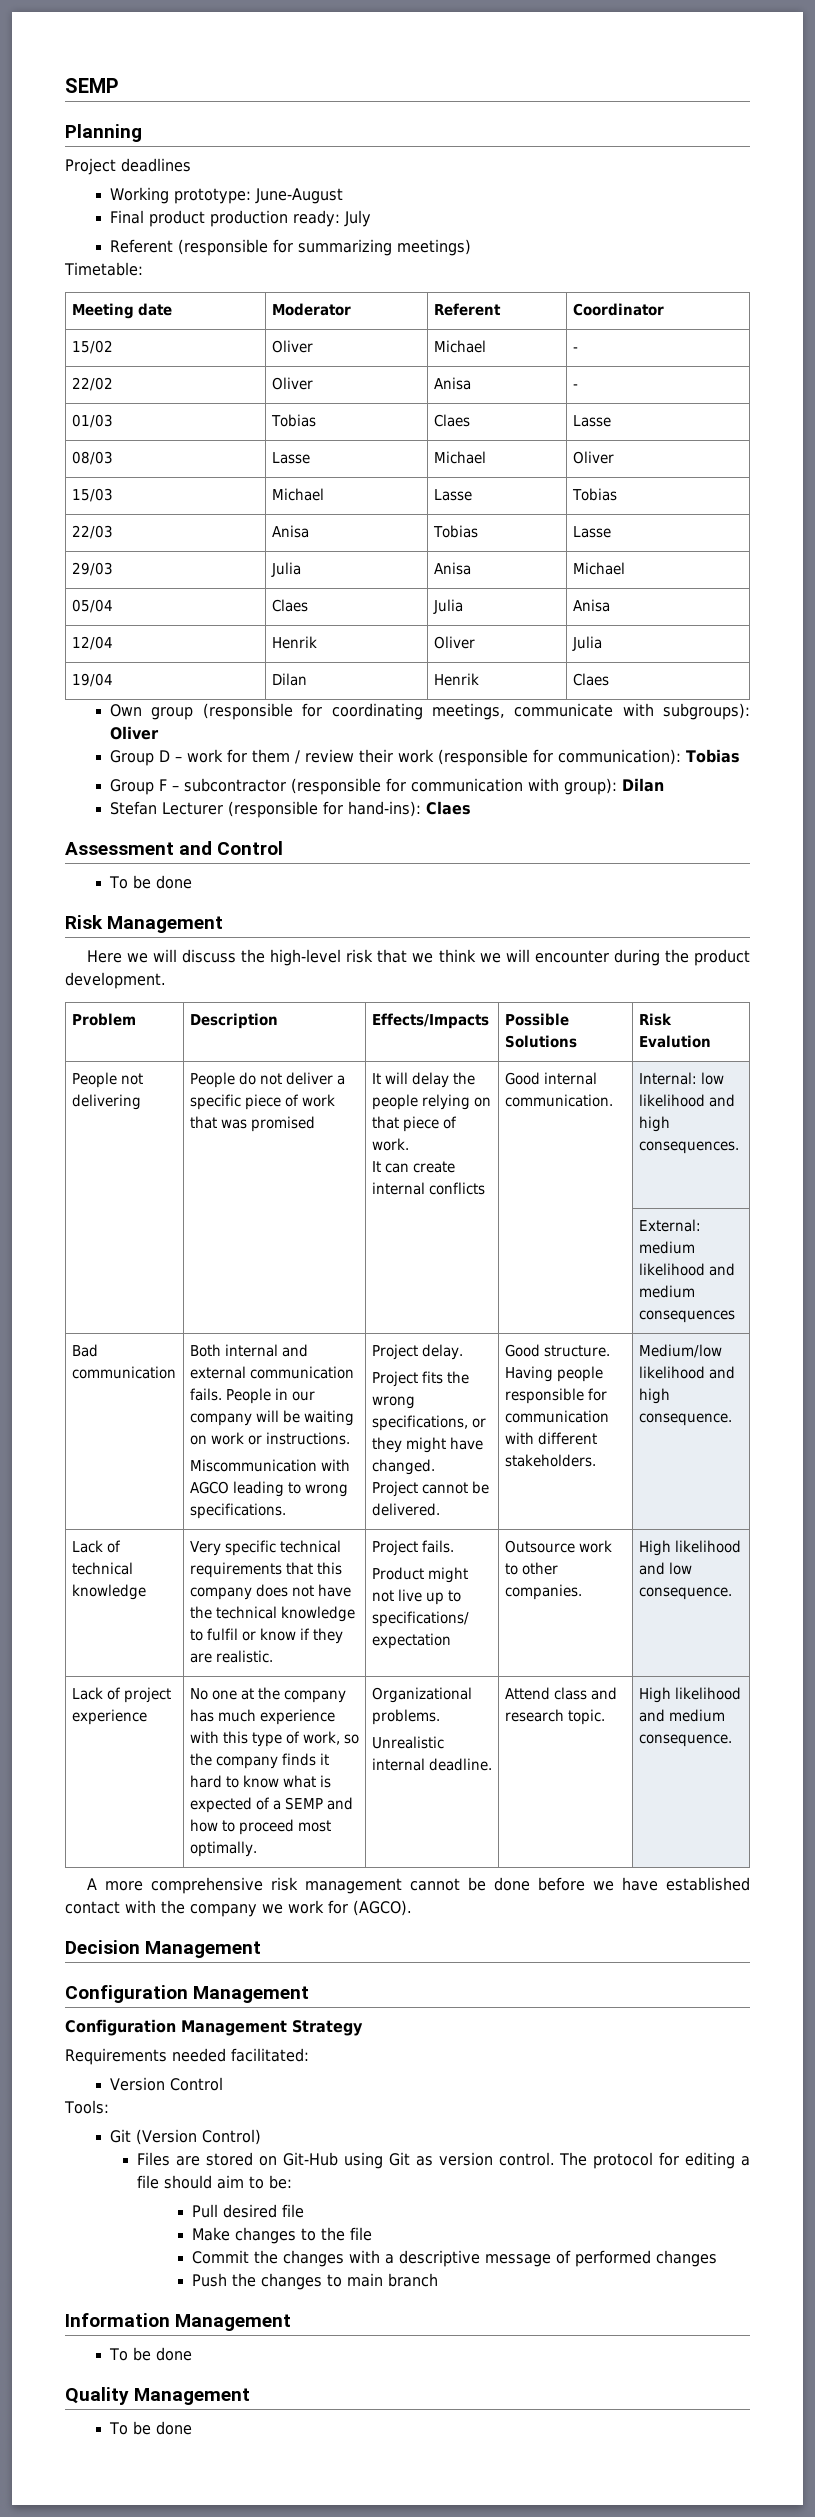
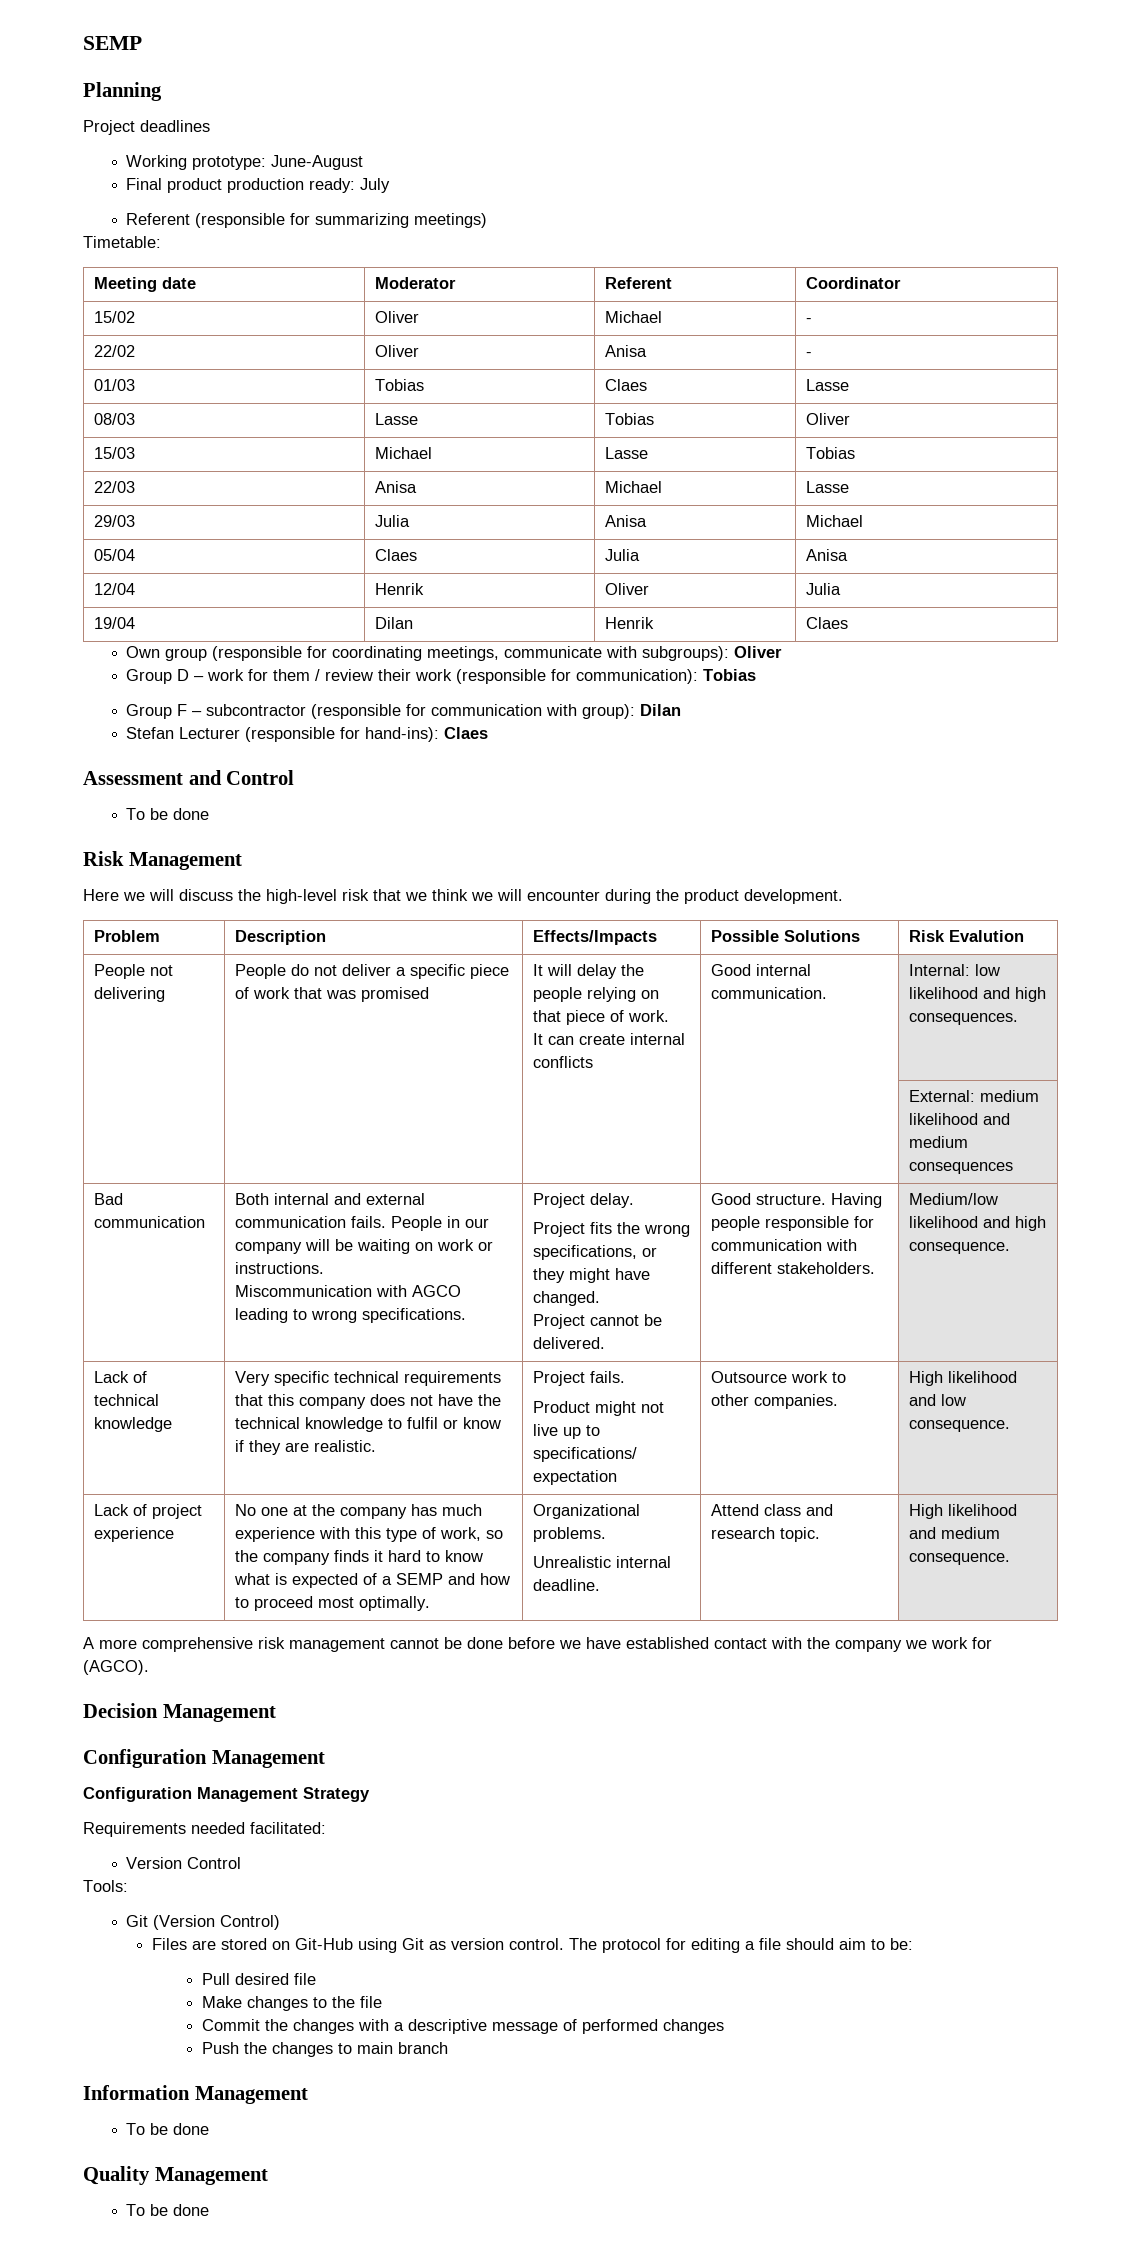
[433,451,486,464] Michael -> [604,413,654,425] Tobias
[432,525,478,538] Tobias -> [604,481,662,493] Michael

